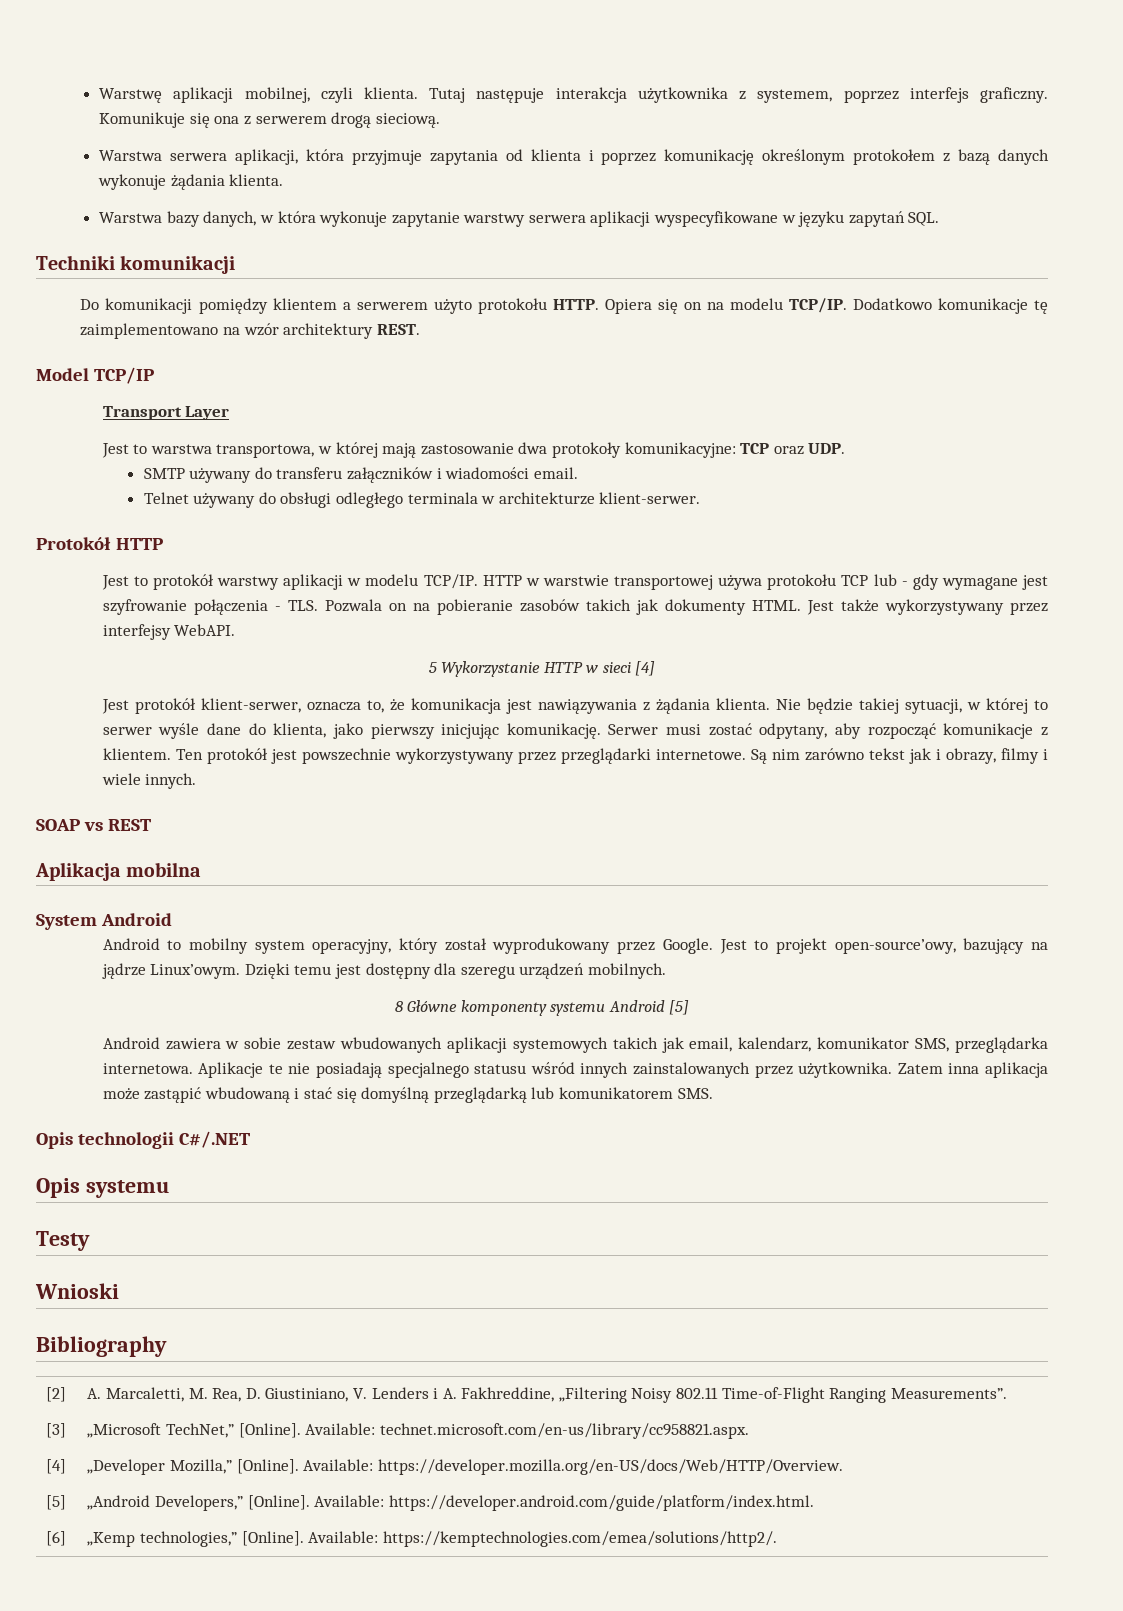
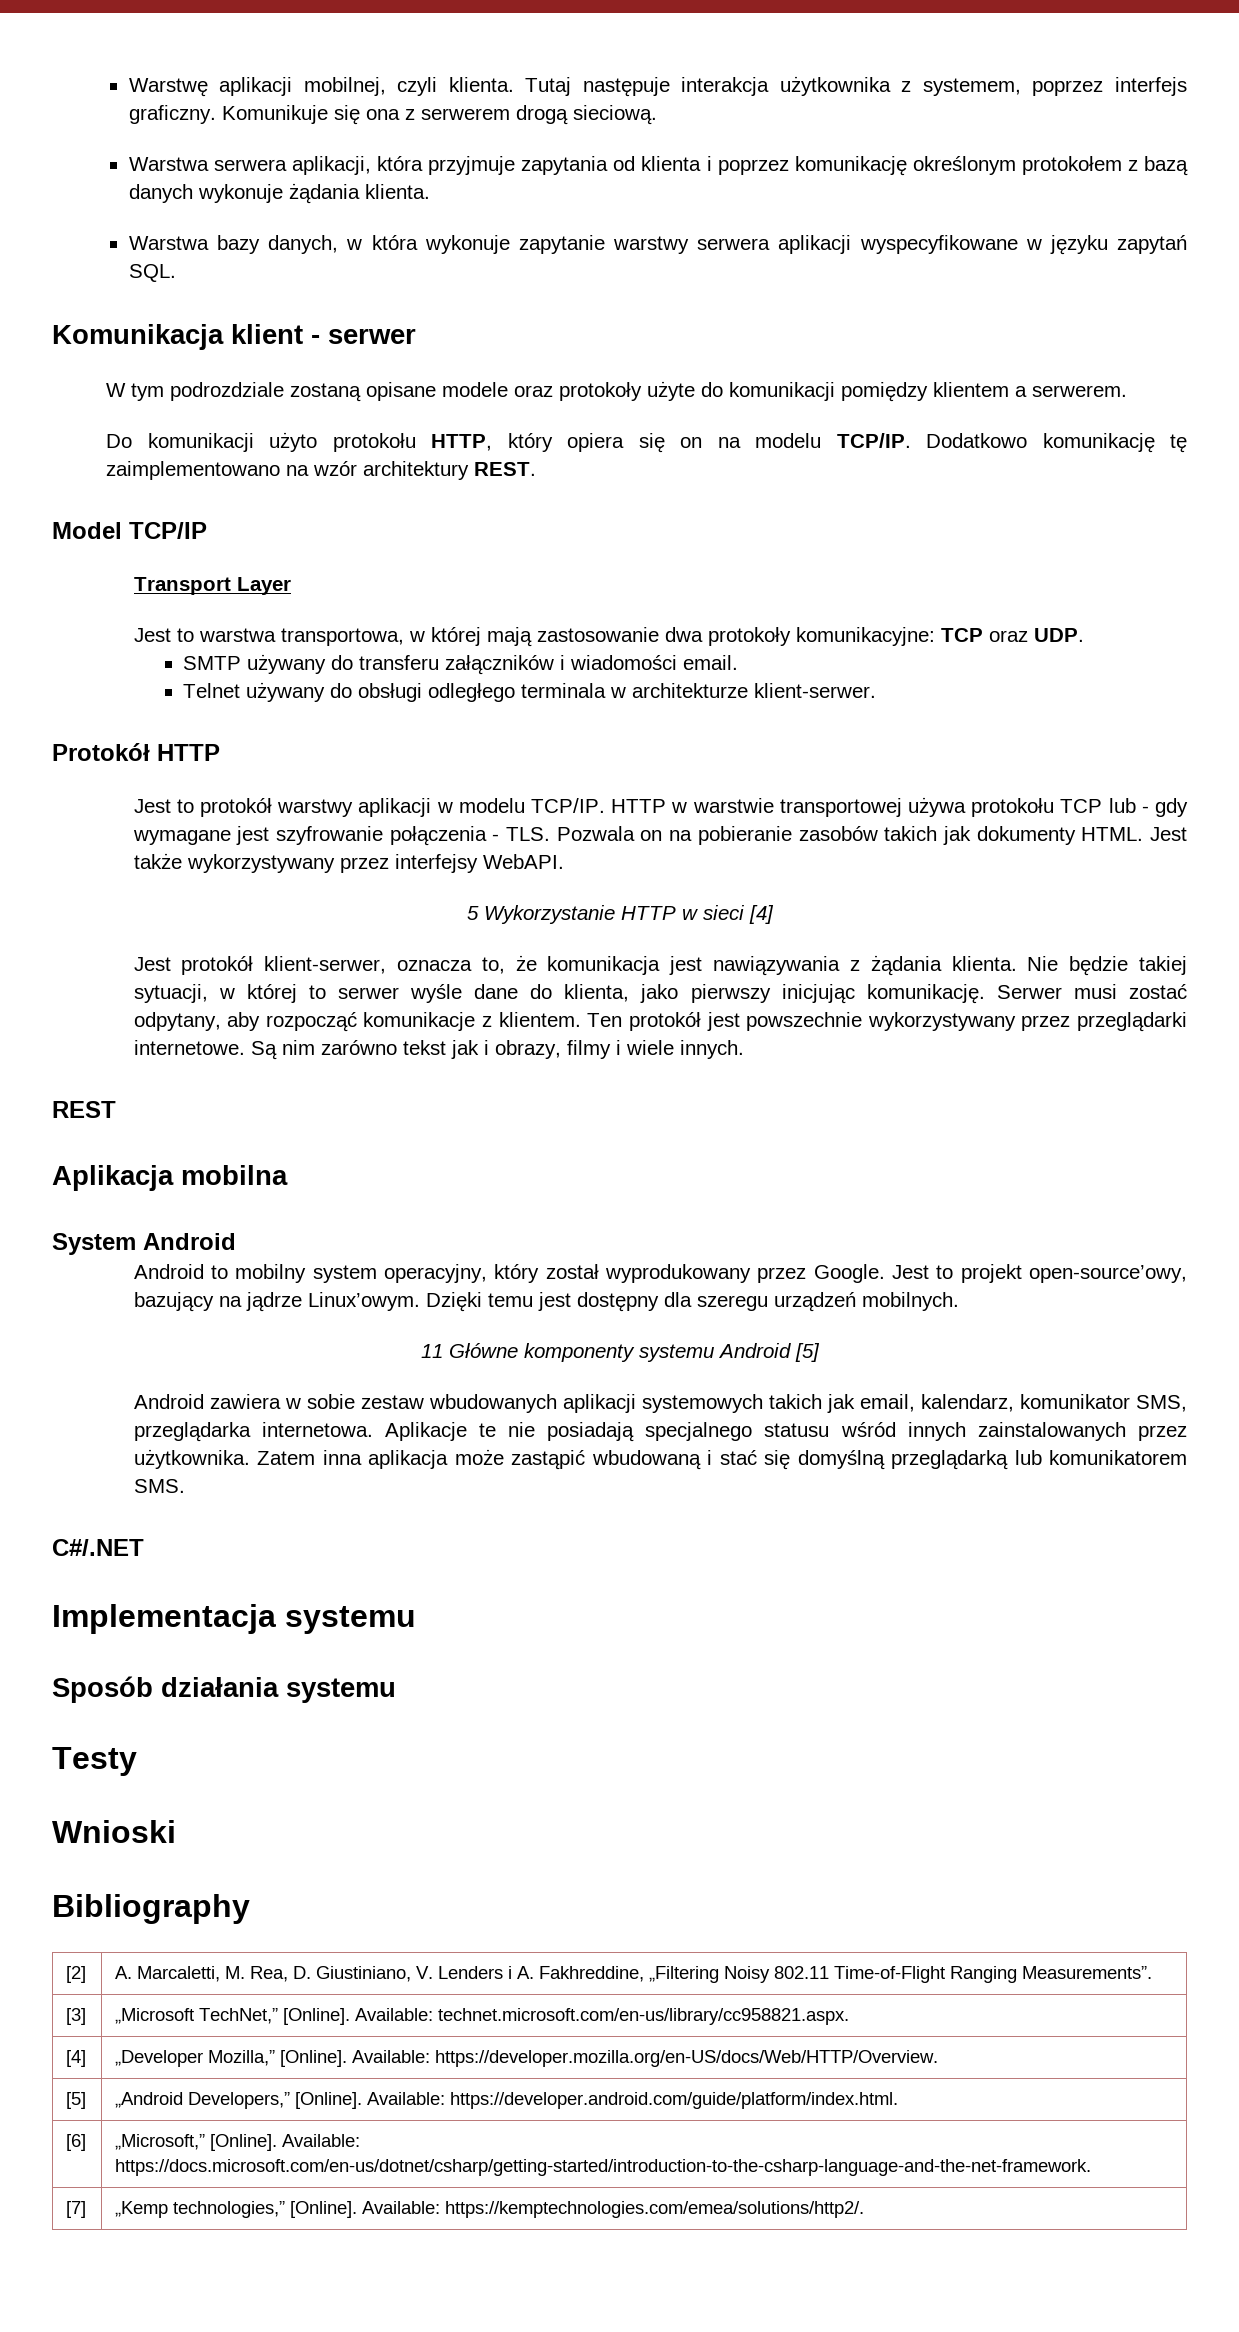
[36,255,236,274] [80,298,652,314] Techniki komunikacji // Do komunikacji pomiędzy klientem a serwerem użyto protokołu HTTP. Opiera -> [52,324,416,350] [106,381,1128,402] [106,432,625,452] Komunikacja klient - serwer // W tym podrozdziale zostaną opisane modele oraz protokoły użyte do komunikacji pomiędzy klientem a serwerem. // Do komunikacji użyto protokołu HTTP, który opiera
[937,298,1028,314] komunikacje -> [1042,433,1155,453] komunikację
[36,819,103,831] SOAP vs -> (744, 1049) none
[394,1001,403,1012] 8 -> [420,1344,443,1358] 11
[36,1132,174,1149] Opis technologii -> (185, 1486) none
[36,1178,80,1198] Opis -> [52,1604,416,1634] [52,1676,279,1703] Implementacja systemu // Sposób działania
(67, 1538) none -> [115,2134,361,2151] [115,2159,1092,2176] [66,2201,87,2218] | „Microsoft,” [Online]. Available: https://docs.microsoft.com/en-us/dotnet/csharp/getting-started/introduction-to-the-csharp-language-and-the-net-framework. // [7]

